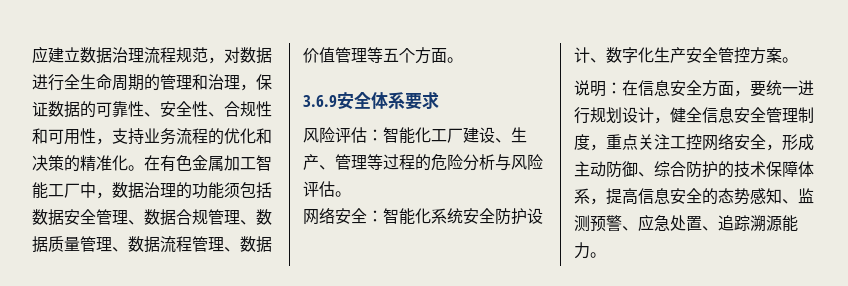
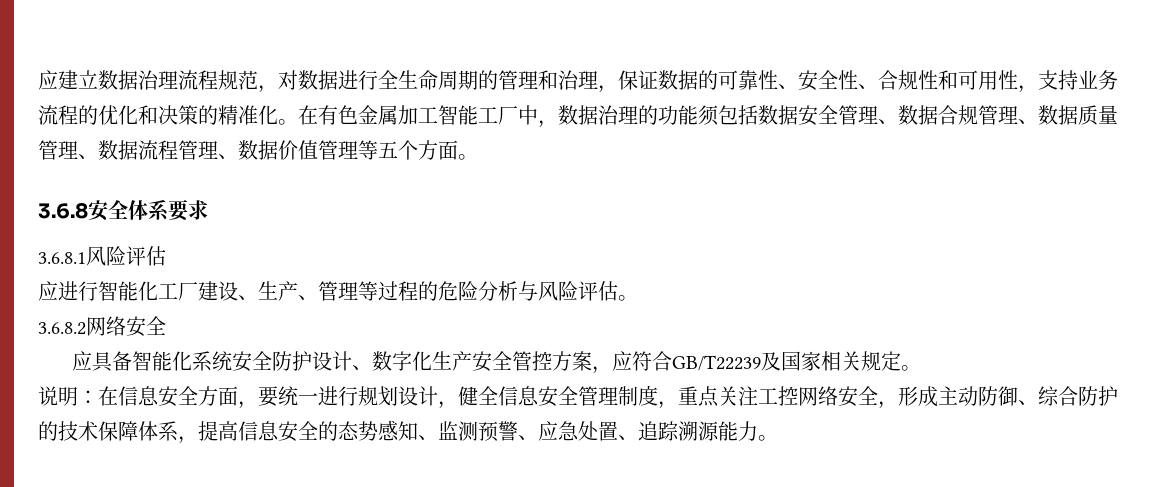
[303,95,337,107] 3.6.9 -> [38,202,88,219] 3.6.8
[303,127,383,143] 风险评估： -> [38,246,166,266] [38,281,98,301] 3.6.8.1风险评估 // 应进行
[303,207,383,225] 网络安全： -> [38,316,166,337] [71,351,132,372] 3.6.8.2网络安全 // 应具备
(782, 55) none -> [591,351,901,374] ，应符合GB/T22239及国家相关规定

